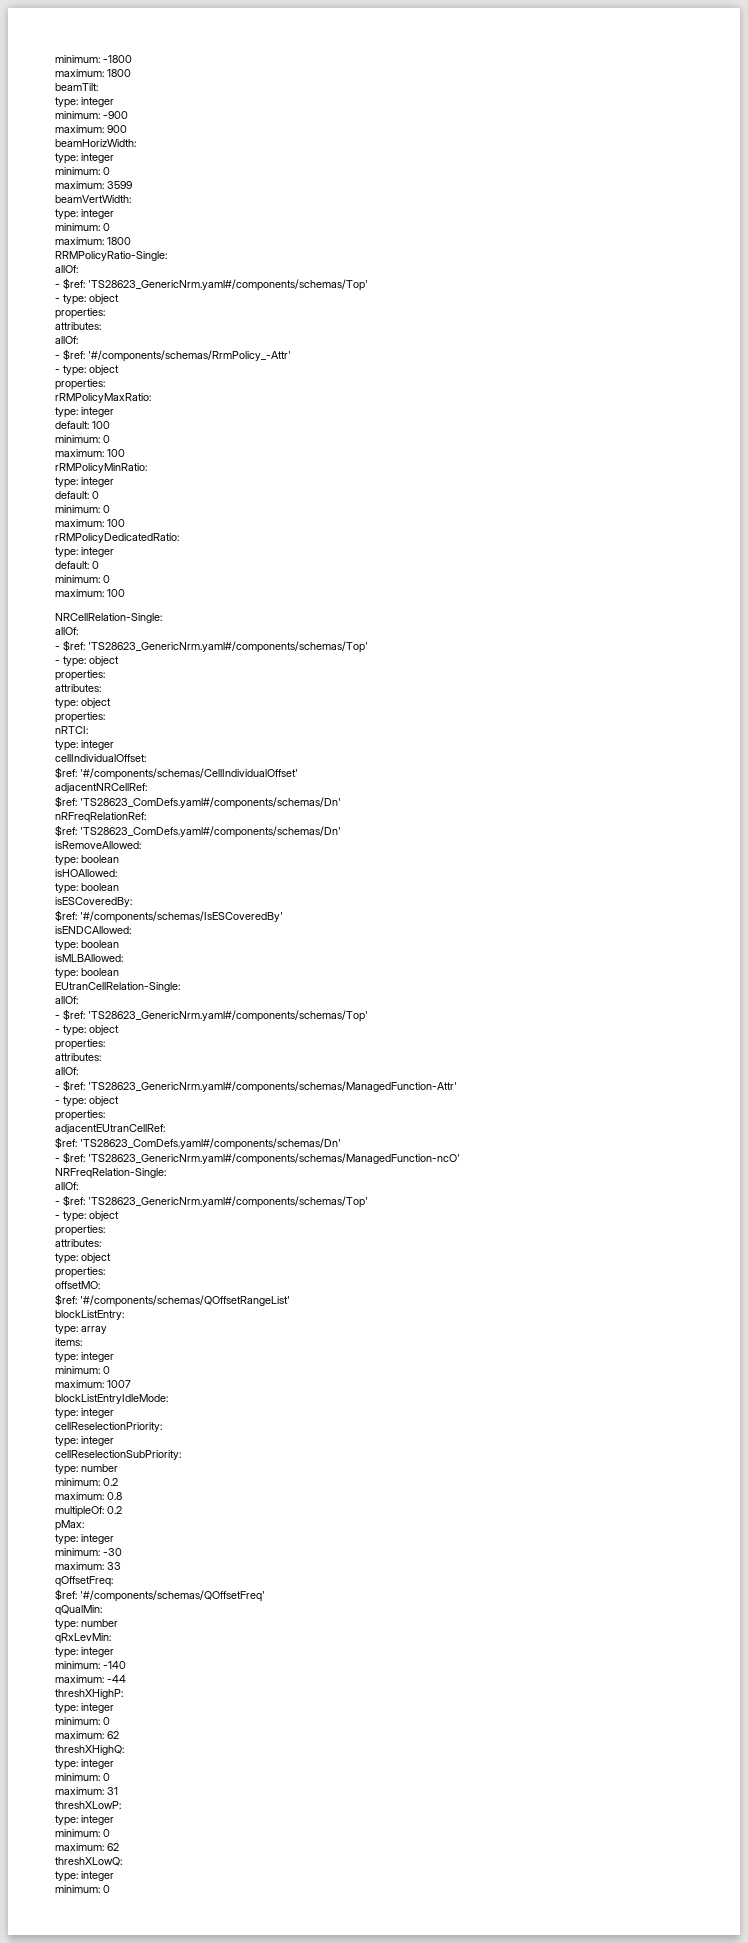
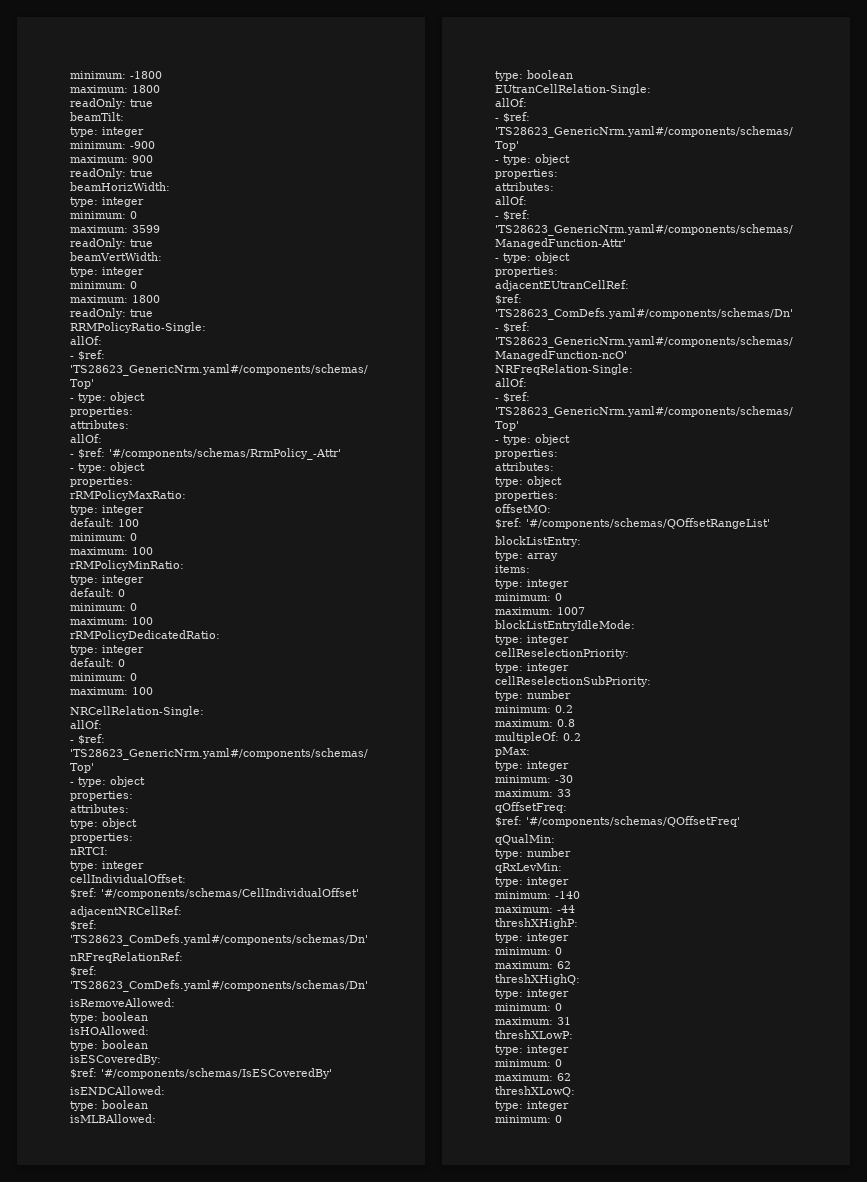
(131, 73) none -> [70,98,153,109] // readOnly: true
(127, 129) none -> [70,168,153,179] // readOnly: true
(132, 185) none -> [70,238,153,249] // readOnly: true
(131, 241) none -> [70,308,153,319] // readOnly: true

